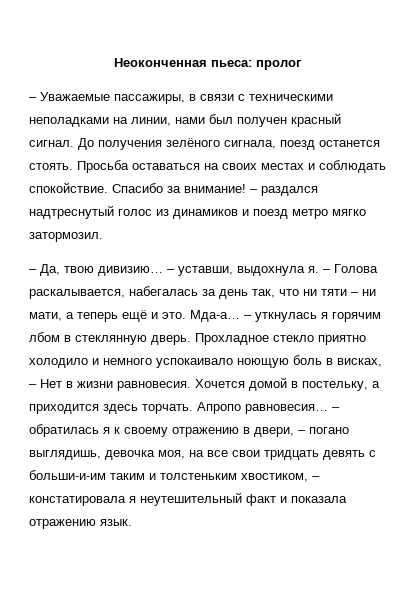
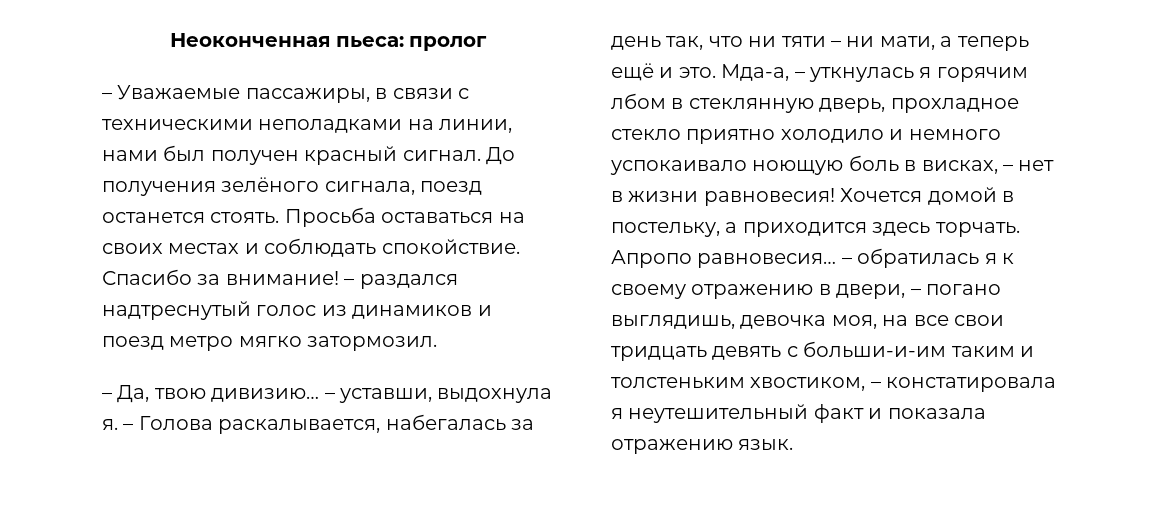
[190,310,240,322] Мда-а… -> [721,64,790,81] Мда-а,
[151,333,269,345] дверь. Прохладное -> [819,98,1019,113] дверь, прохладное
[40,379,62,388] Нет -> [1018,160,1055,171] нет
[117,381,191,391] равновесия. -> [703,188,835,206] равновесия!

